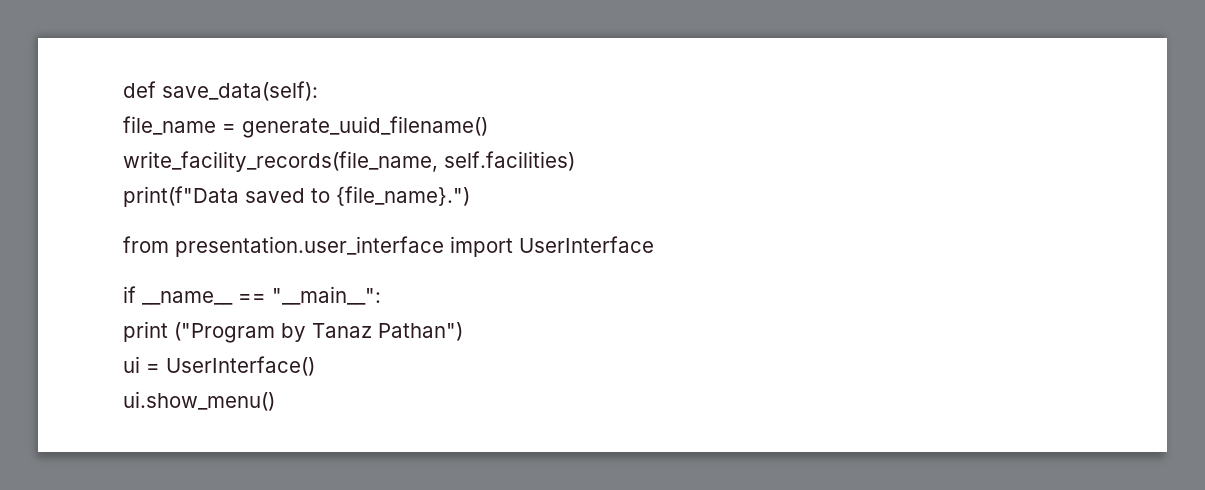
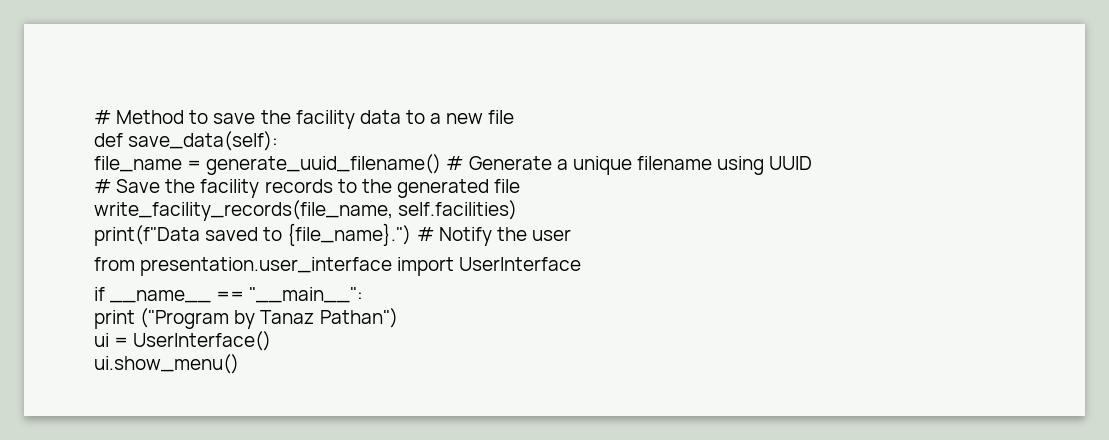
(123, 89) none -> [94,110,515,129] # Method to save the facility data to a new file //
(488, 127) none -> [446,156,813,175] [94,179,521,198] # Generate a unique filename using UUID // # Save the facility records to the generated file
(470, 196) none -> [416,227,571,246] # Notify the user

